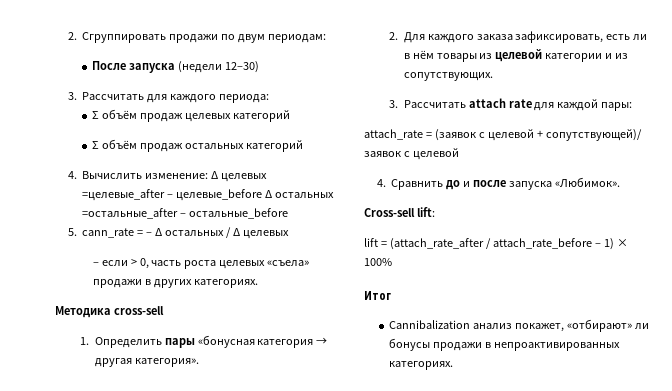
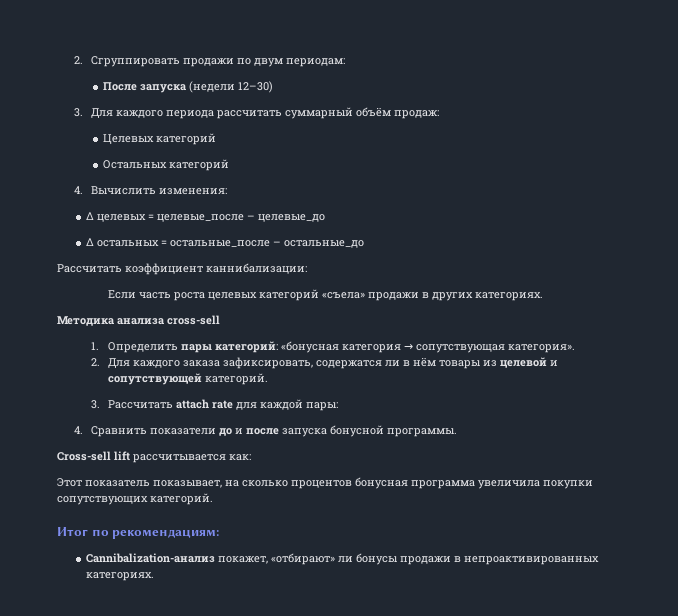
[82,92,269,103] [92,109,291,122] [92,139,245,152] Рассчитать для каждого периода: // Σ объём продаж целевых категорий // Σ объём продаж остальных -> [91,107,440,119] [103,133,217,145] [103,160,168,169] Для каждого периода рассчитать суммарный объём продаж: // Целевых категорий // Остальных
[145,171,267,182] [82,189,334,201] [82,208,288,219] [67,227,289,239] [92,258,149,269] изменение: Δ целевых =целевые_after – целевые_before Δ остальных =остальные_after – остальные_before // 5. cann_rate = – Δ остальных / Δ целевых // – если > 0, -> [159,188,228,195] [86,212,326,222] [86,238,365,248] [57,263,307,275] [108,290,137,299] изменения: // Δ целевых = целевые_после – целевые_до // Δ остальных = остальные_после – остальные_до // Рассчитать коэффициент каннибализации: // Если
(266, 264) none -> [259,289,320,301] категорий
(111, 312) none -> [117,318,164,325] анализа
(195, 343) none -> [215,341,279,353] категорий:
[94,358,132,367] другая -> [416,344,506,353] сопутствующая
[606,34,631,40] есть -> [316,360,383,369] содержатся
[545,53,629,62] [403,72,493,81] категории и из сопутствующих. -> [550,360,559,366] [108,373,269,385] и сопутствующей категорий.
[364,129,642,141] [364,148,459,160] // attach_rate = (заявок с целевой + сопутствующей)/ заявок с целевой -> (339, 406) none
(444, 184) none -> [150,428,217,435] показатели
[554,177,620,187] «Любимок». -> [330,425,458,437] бонусной программы.
[416,207,435,217] [364,238,628,250] [364,258,392,266] [364,291,391,300] [388,320,512,329] lift: // lift = (attach_rate_after / attach_rate_before – 1) × 100% // Итог // Cannibalization анализ -> [114,451,251,463] [57,477,593,489] [57,493,213,505] [57,527,220,539] [86,553,216,563] lift рассчитывается как: // Этот показатель показывает, на сколько процентов бонусная программа увеличила покупки сопутствующих категорий. // Итог по рекомендациям: // Cannibalization-анализ

